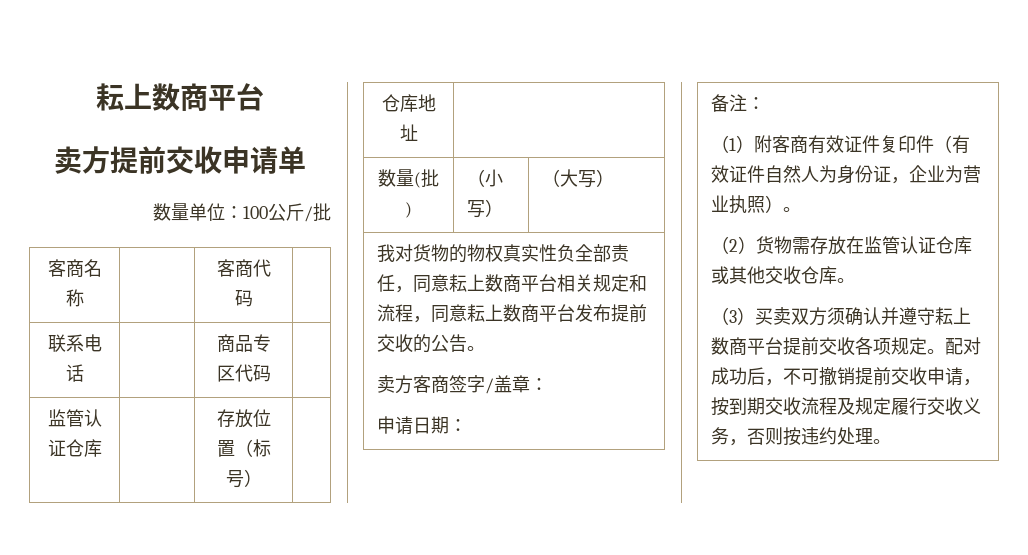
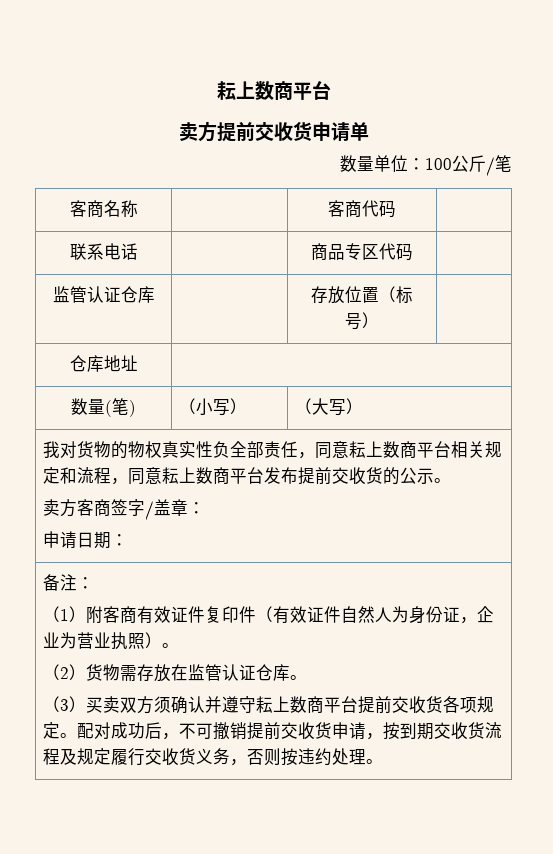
(222, 160) none -> [292,121,312,141] 货
[313,203,331,222] 批 -> [495,155,512,172] 笔
[421,169,439,188] 批 -> [112,398,129,415] 笔
[412,334,467,353] 的公告 -> [366,467,435,485] 货的公示
[710,266,837,285] 或其他交收仓库 -> (291, 672) none
(855, 346) none -> [426,696,444,713] 货
(927, 376) none -> [315,722,333,739] 货
(801, 406) none -> [468,722,486,739] 货
(963, 406) none -> [179,748,197,765] 货

